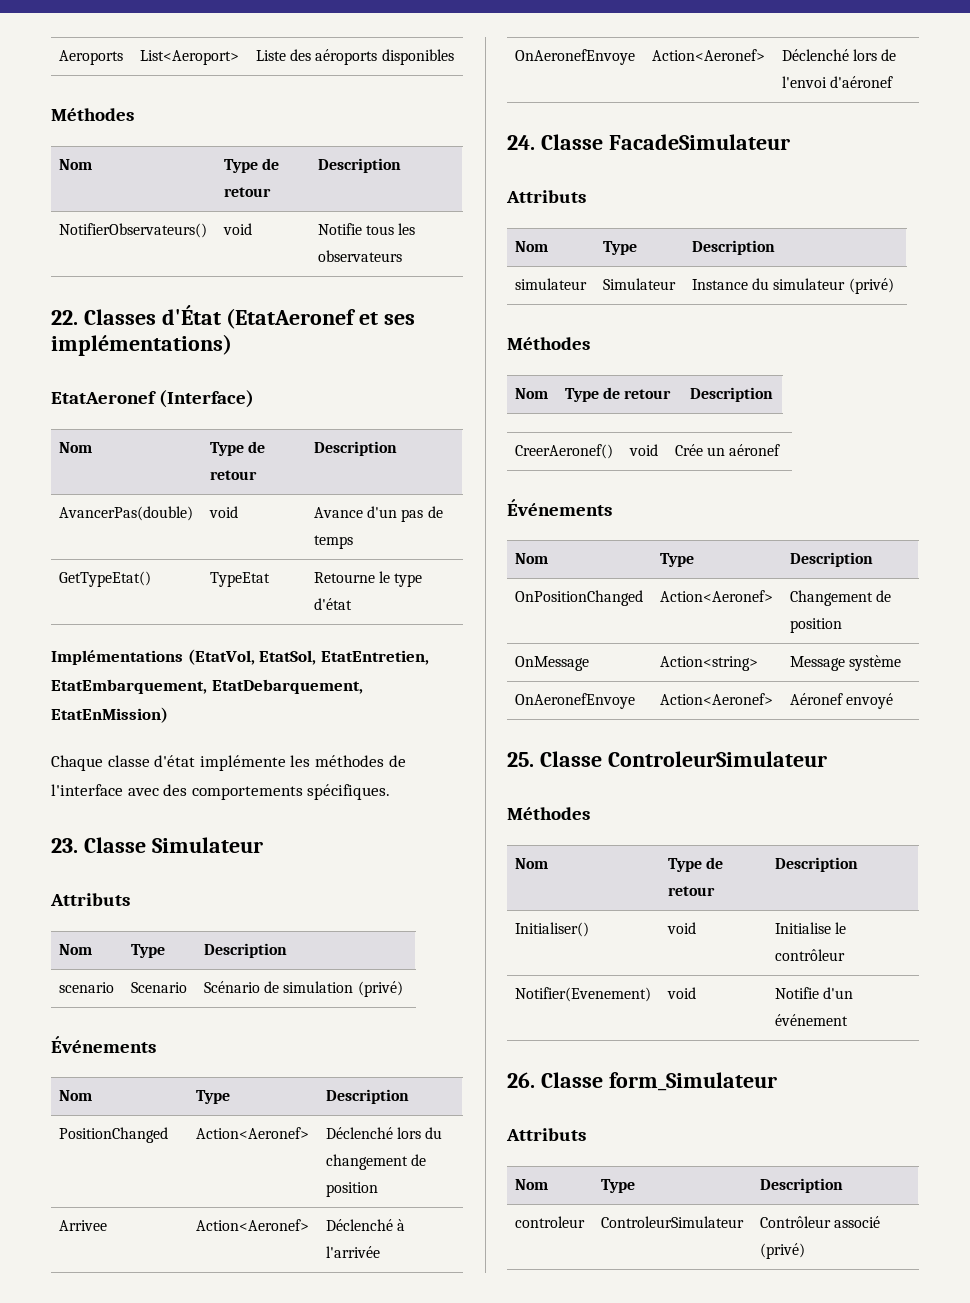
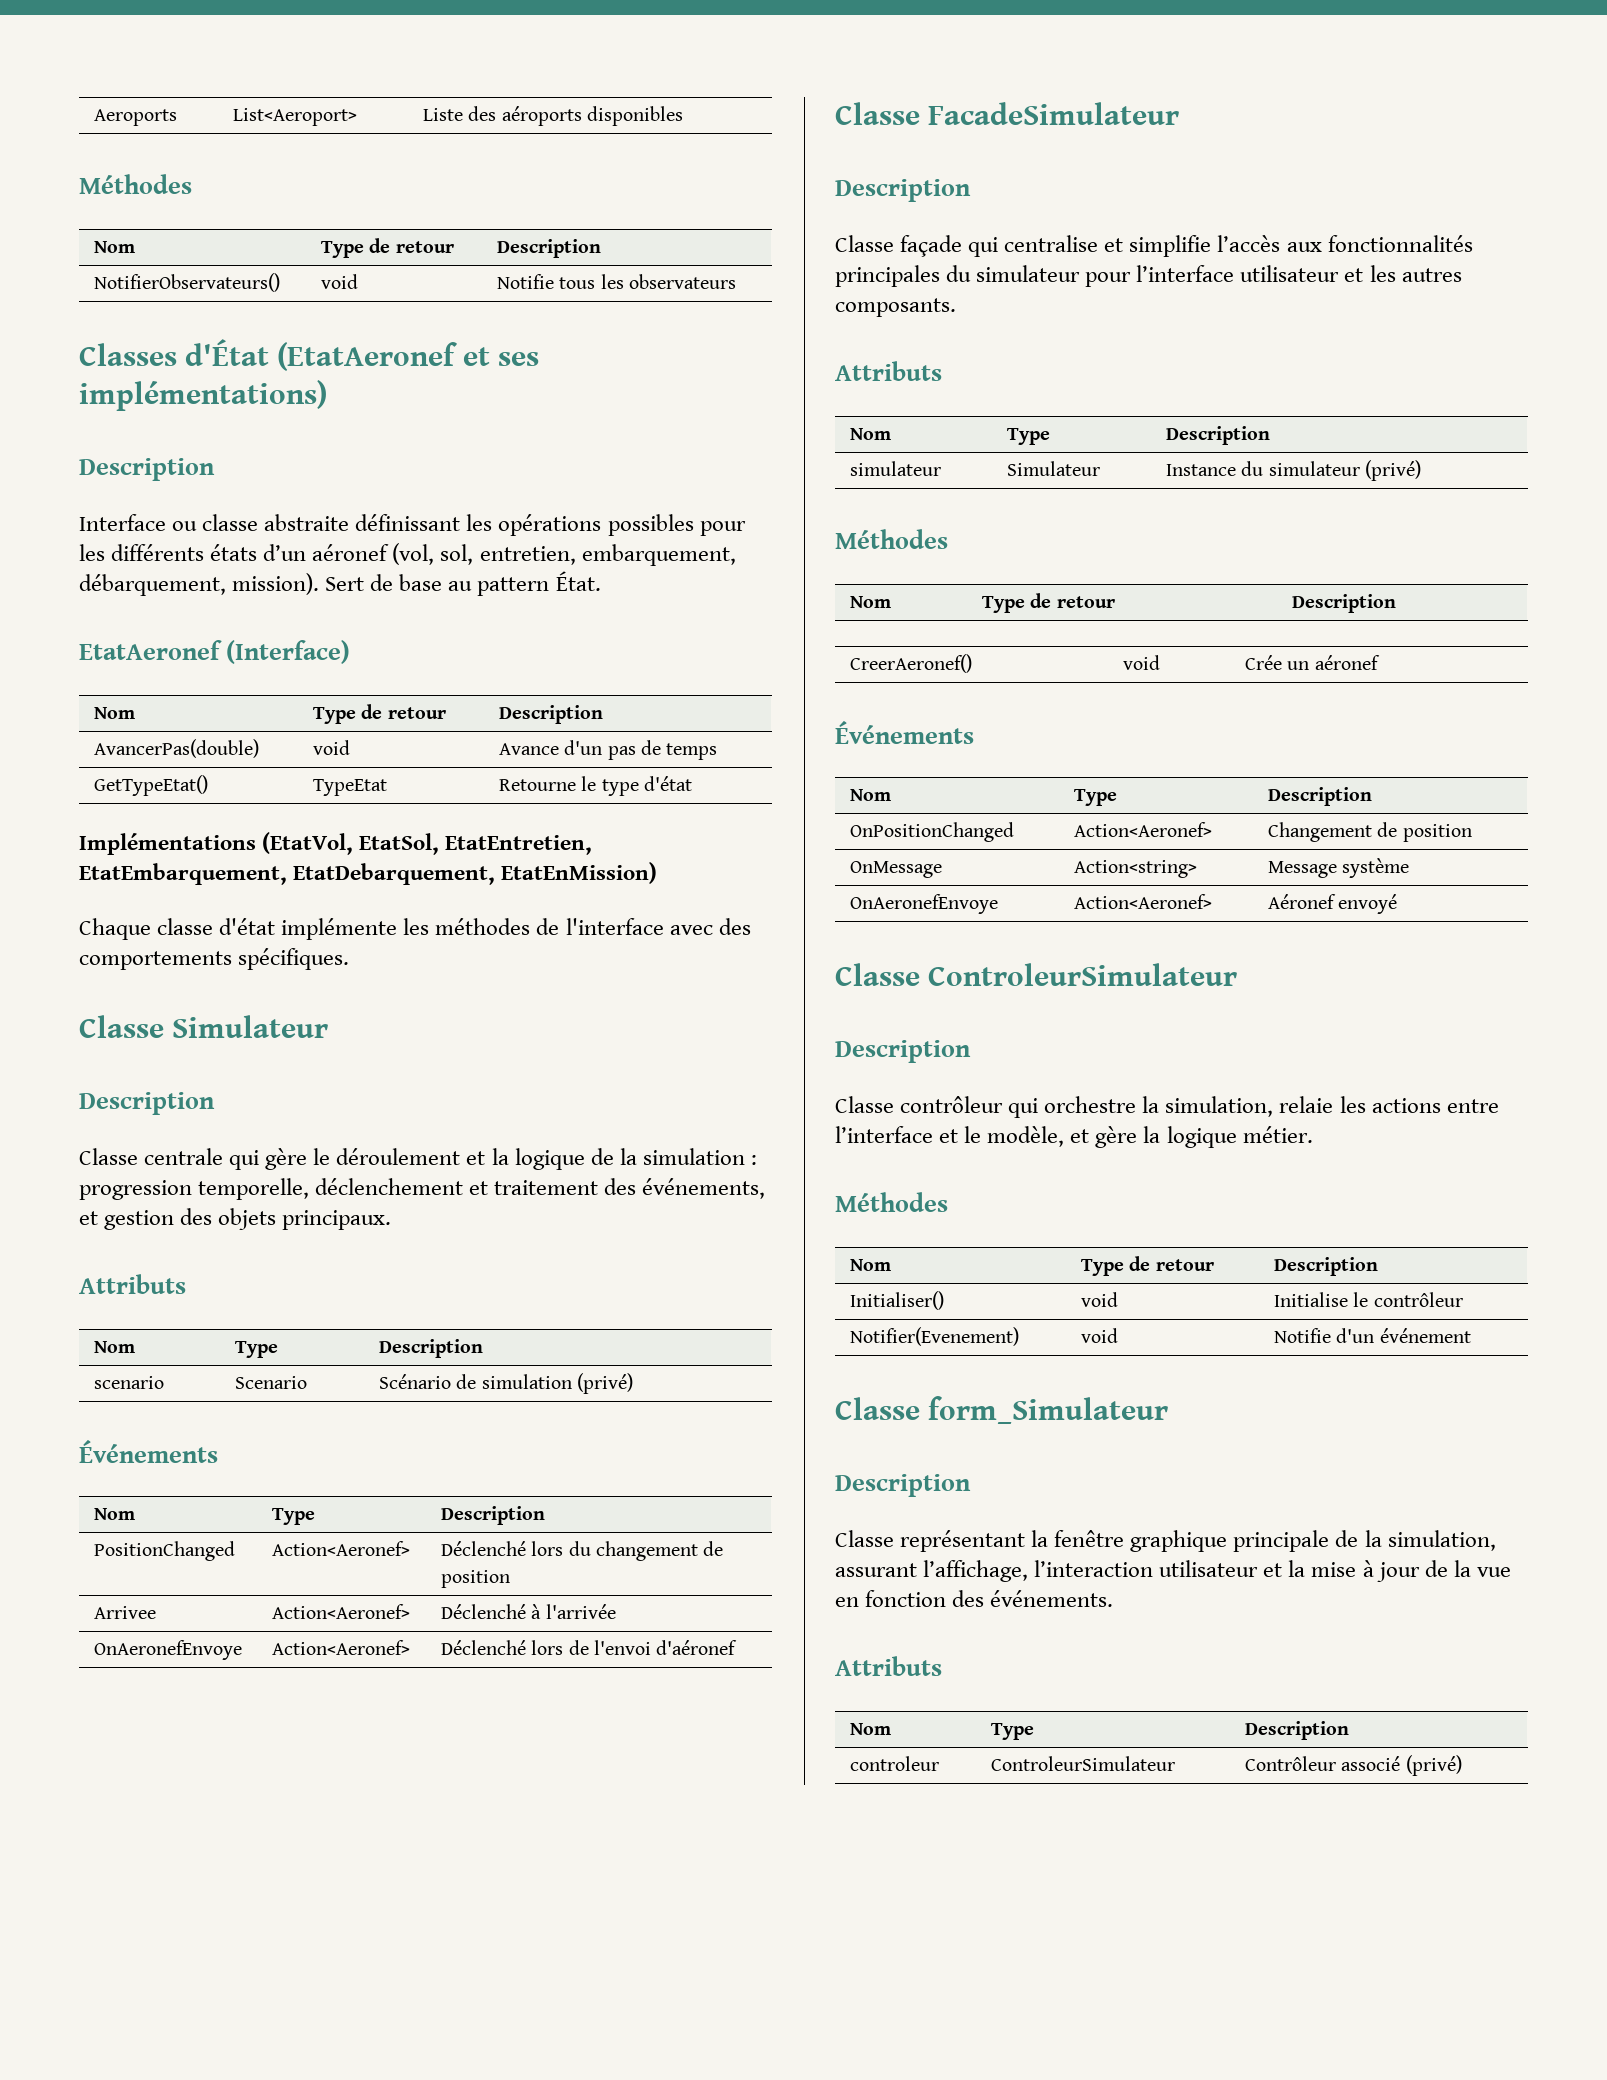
[51,310,78,325] 22. -> (737, 281) none
(232, 345) none -> [79,458,215,481] [79,514,746,536] [79,543,736,566] [79,571,601,596] // Description // Interface ou classe abstraite définissant les opérations possibles pour les différents états d’un aéronef (vol, sol, entretien, embarquement, débarquement, mission). Sert de base au pattern État.
[51,838,78,853] 23. -> (350, 959) none
(263, 845) none -> [79,1092,215,1115] [79,1148,757,1170] [79,1178,766,1200] [79,1208,392,1230] // Description // Classe centrale qui gère le déroulement et la logique de la simulation : progression temporelle, déclenchement et traitement des événements, et gestion des objets principaux.
[507,135,535,150] 24. -> (738, 1647) none
(790, 142) none -> [835,179,971,202] [835,235,1473,257] [835,265,1462,287] [835,298,956,317] // Description // Classe façade qui centralise et simplifie l’accès aux fonctionnalités principales du simulateur pour l’interface utilisateur et les autres composants.
[507,752,534,767] 25. -> (1398, 904) none
(827, 759) none -> [835,1040,971,1063] [835,1096,1499,1118] [835,1126,1313,1148] // Description // Classe contrôleur qui orchestre la simulation, relaie les actions entre l’interface et le modèle, et gère la logique métier.
[507,1072,535,1088] 26. -> (1471, 1335) none
(777, 1081) none -> [835,1474,971,1497] [835,1530,1496,1552] [835,1560,1511,1582] [835,1590,1114,1607] // Description // Classe représentant la fenêtre graphique principale de la simulation, assurant l’affichage, l’interaction utilisateur et la mise à jour de la vue en fonction des événements.

